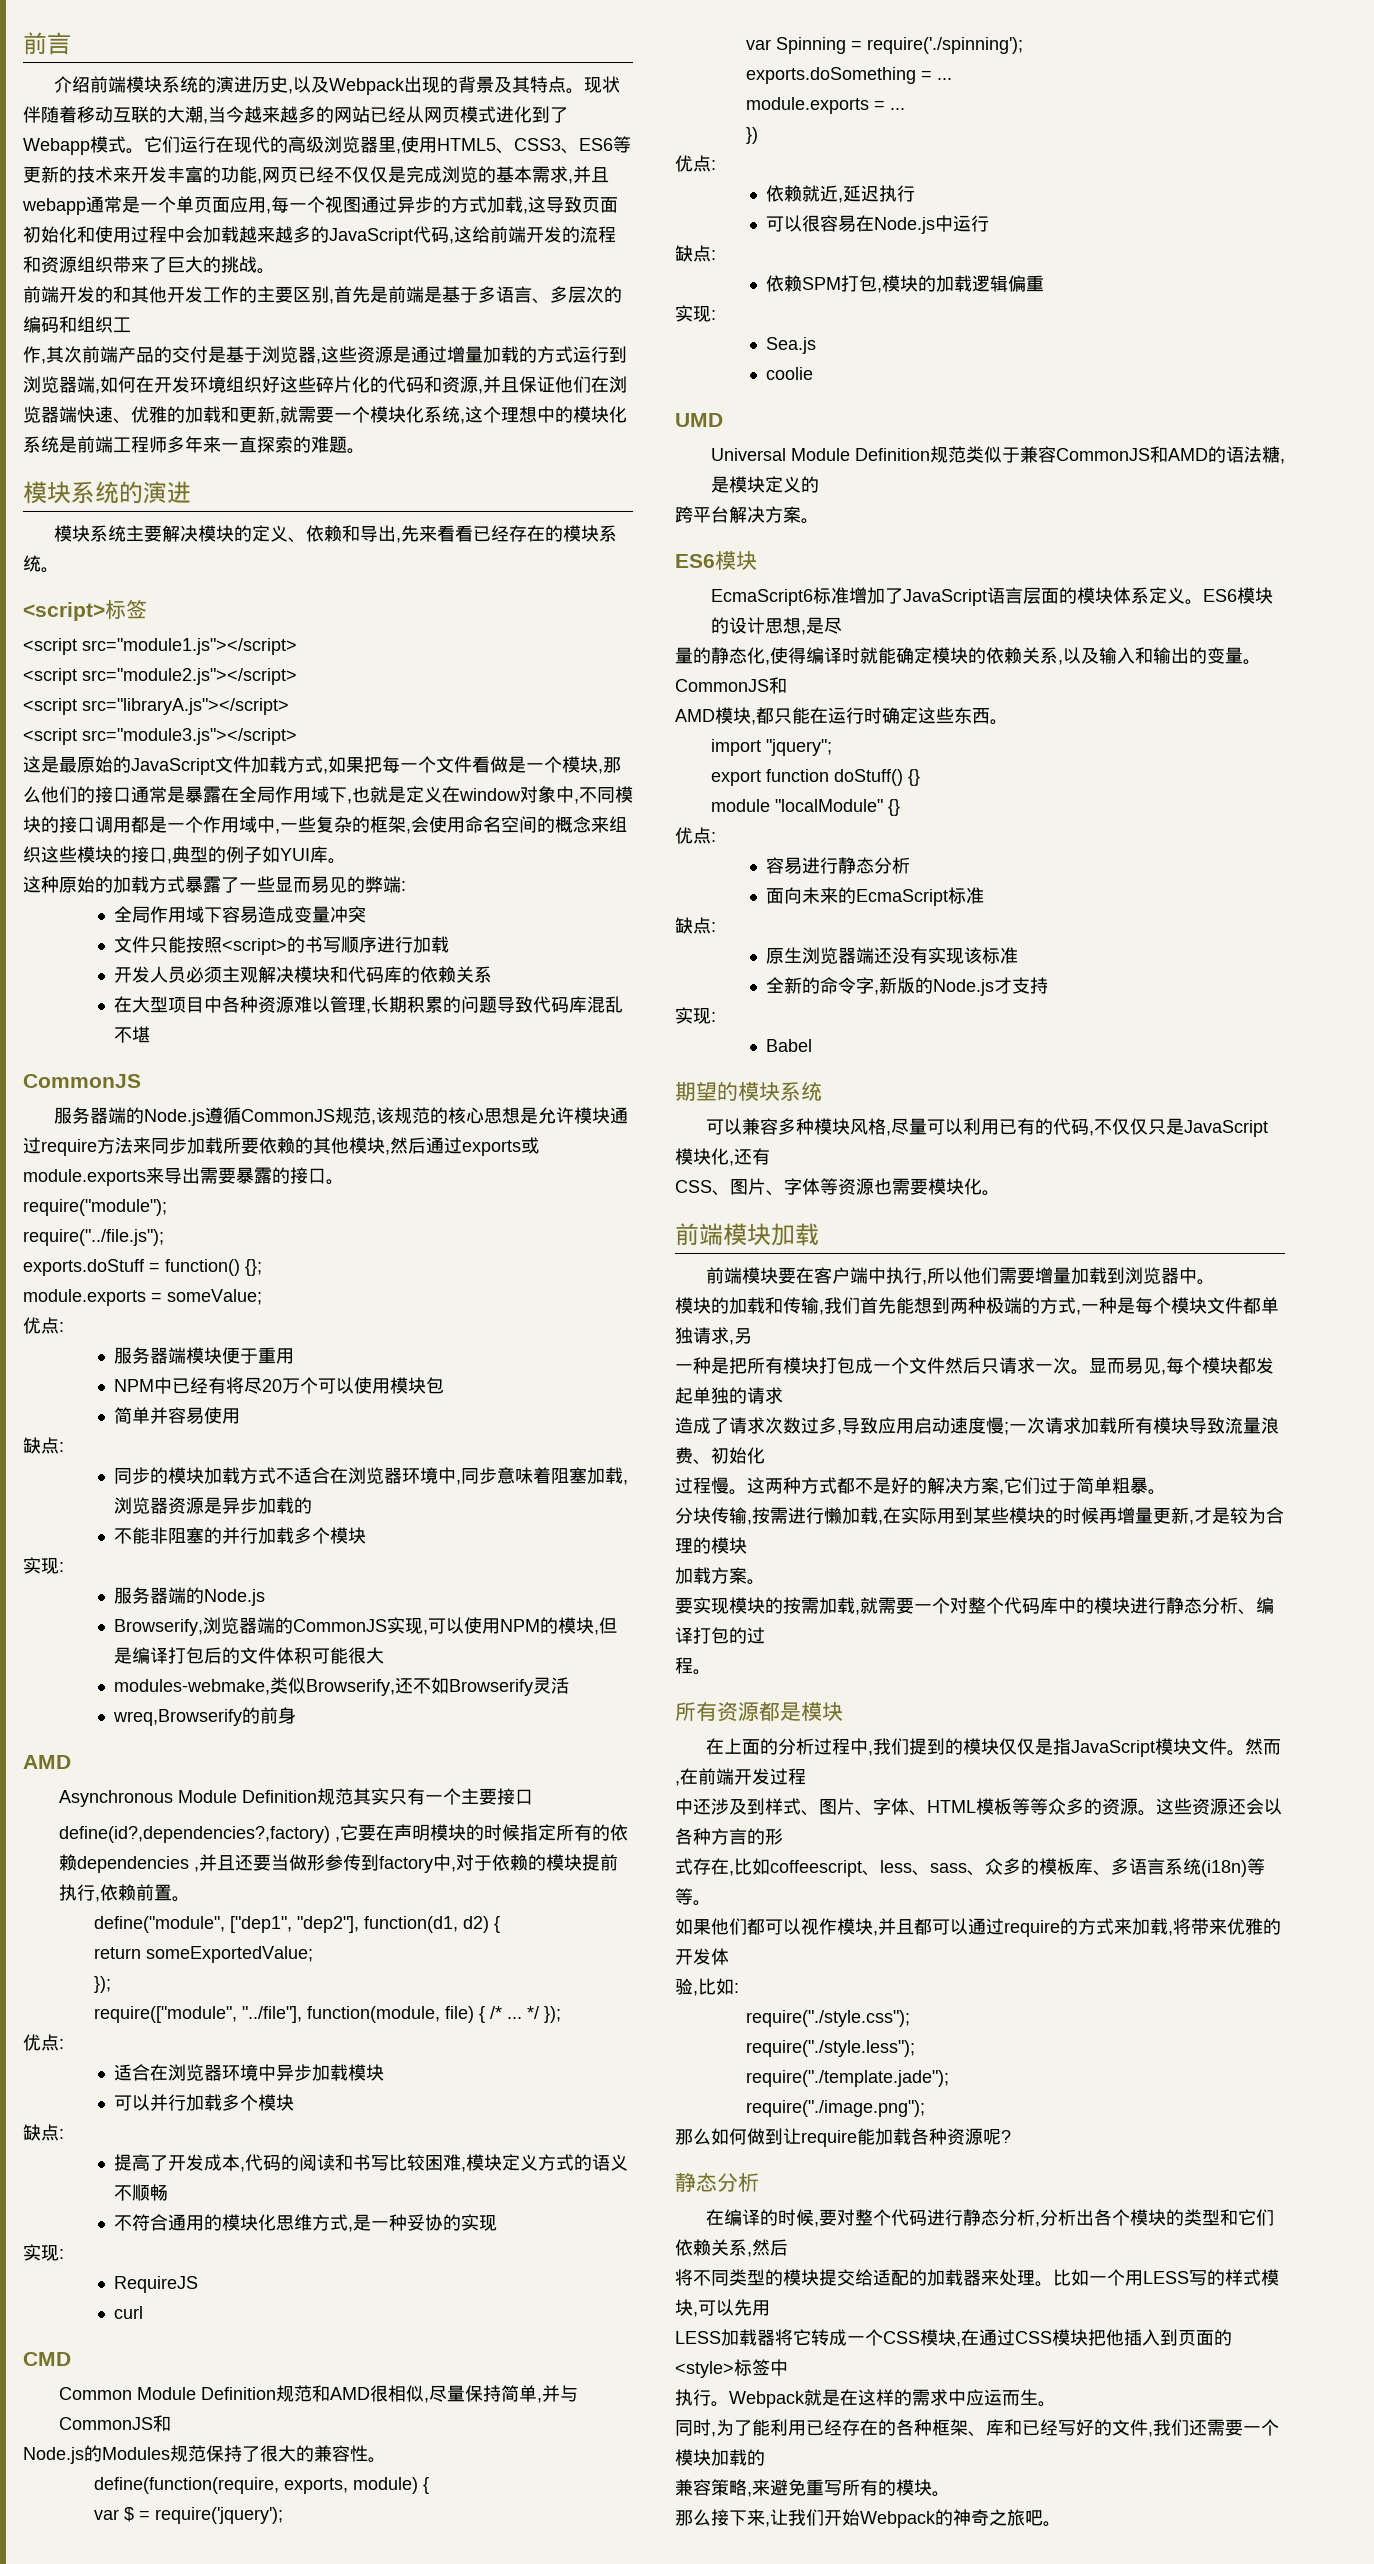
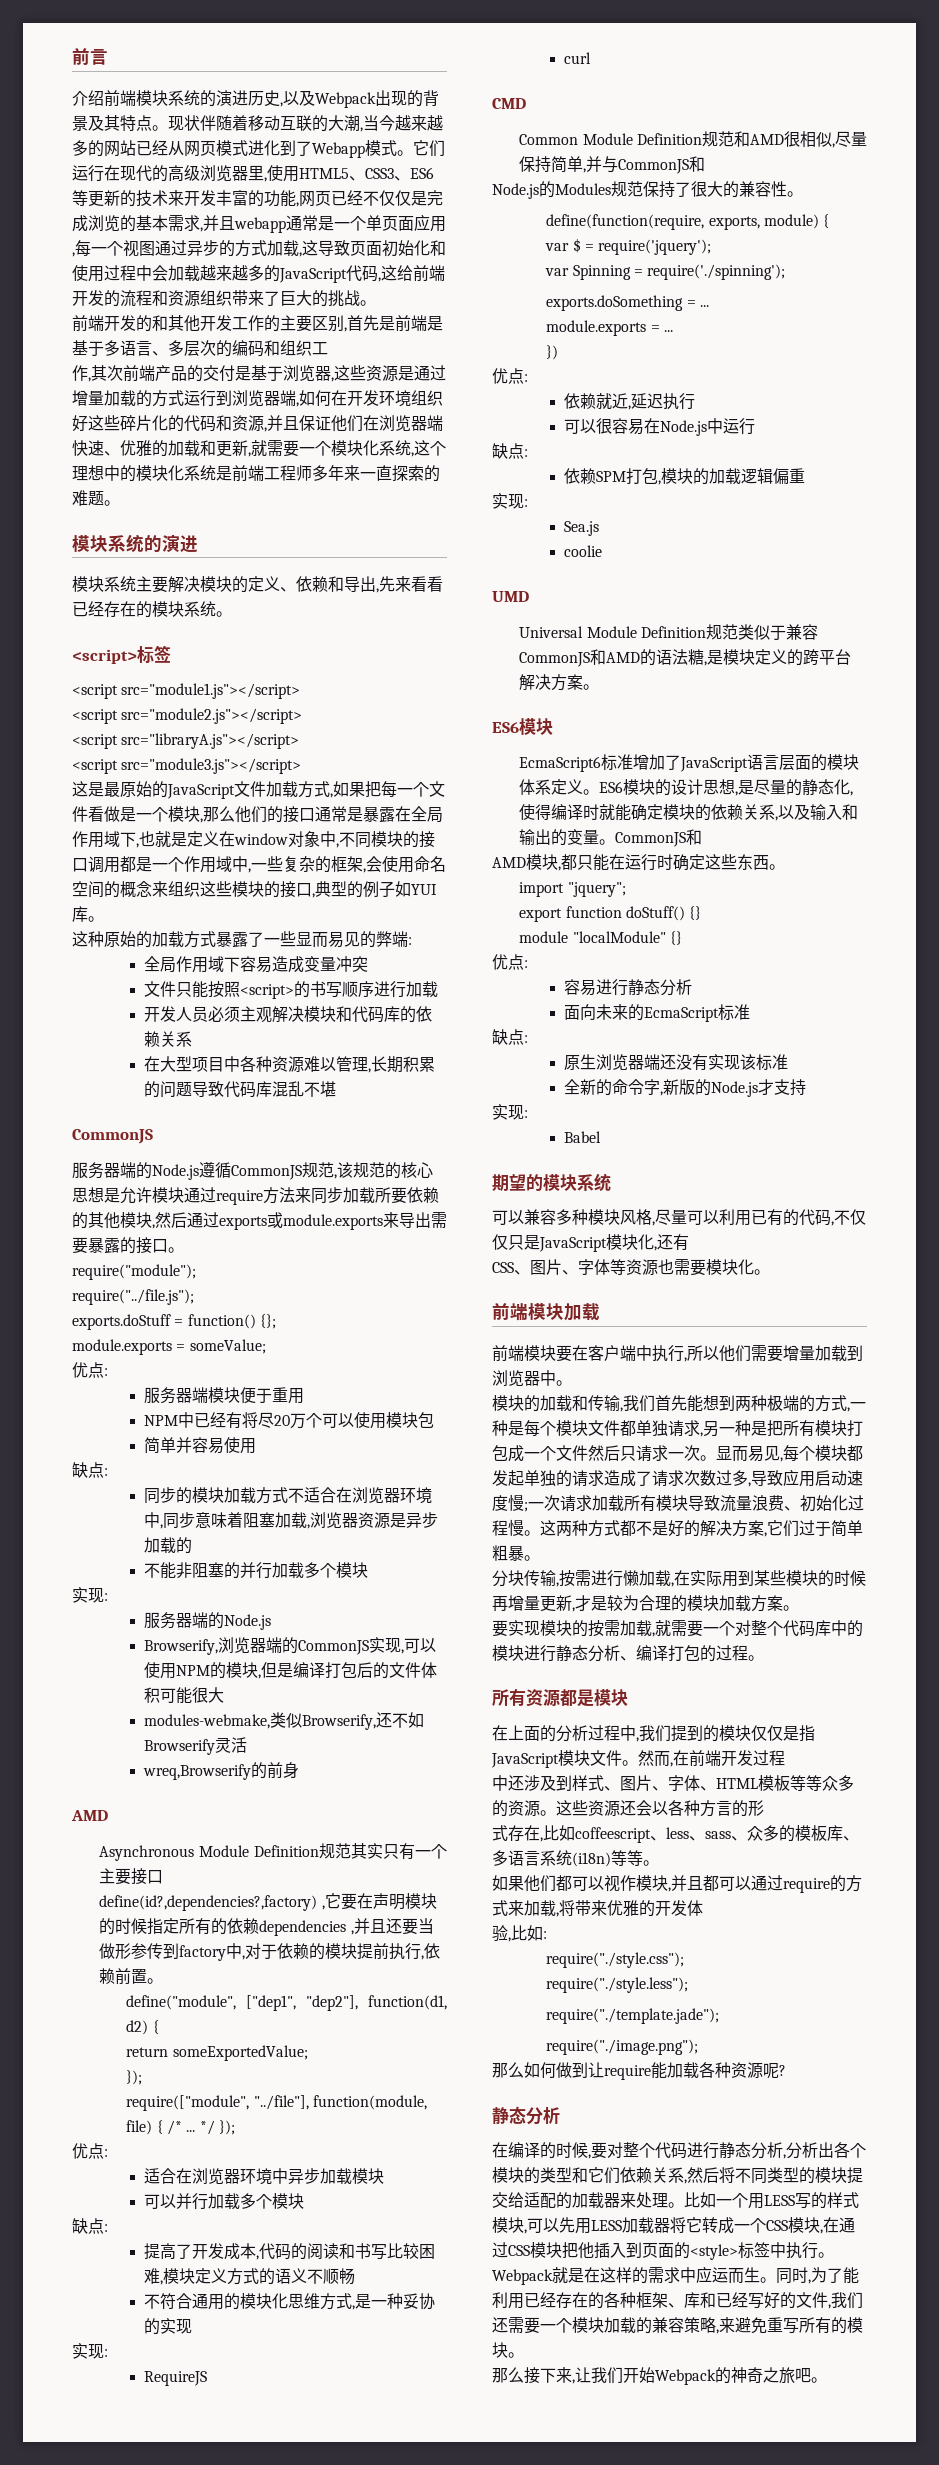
(819, 484) // -> (804, 657) none
(842, 625) // -> (771, 787) none
(752, 1336) // -> (719, 1429) none
(783, 1395) // -> (604, 1478) none
(765, 1455) // -> (848, 1503) none
(747, 1545) // -> (719, 1603) none
(765, 1635) // -> (732, 1653) none
(788, 2247) // -> (719, 2175) none
(770, 2308) // -> (591, 2226) none
(788, 2367) // -> (786, 2250) none
(1056, 2404) // -> (776, 2280) none
(765, 2457) // -> (652, 2325) none

